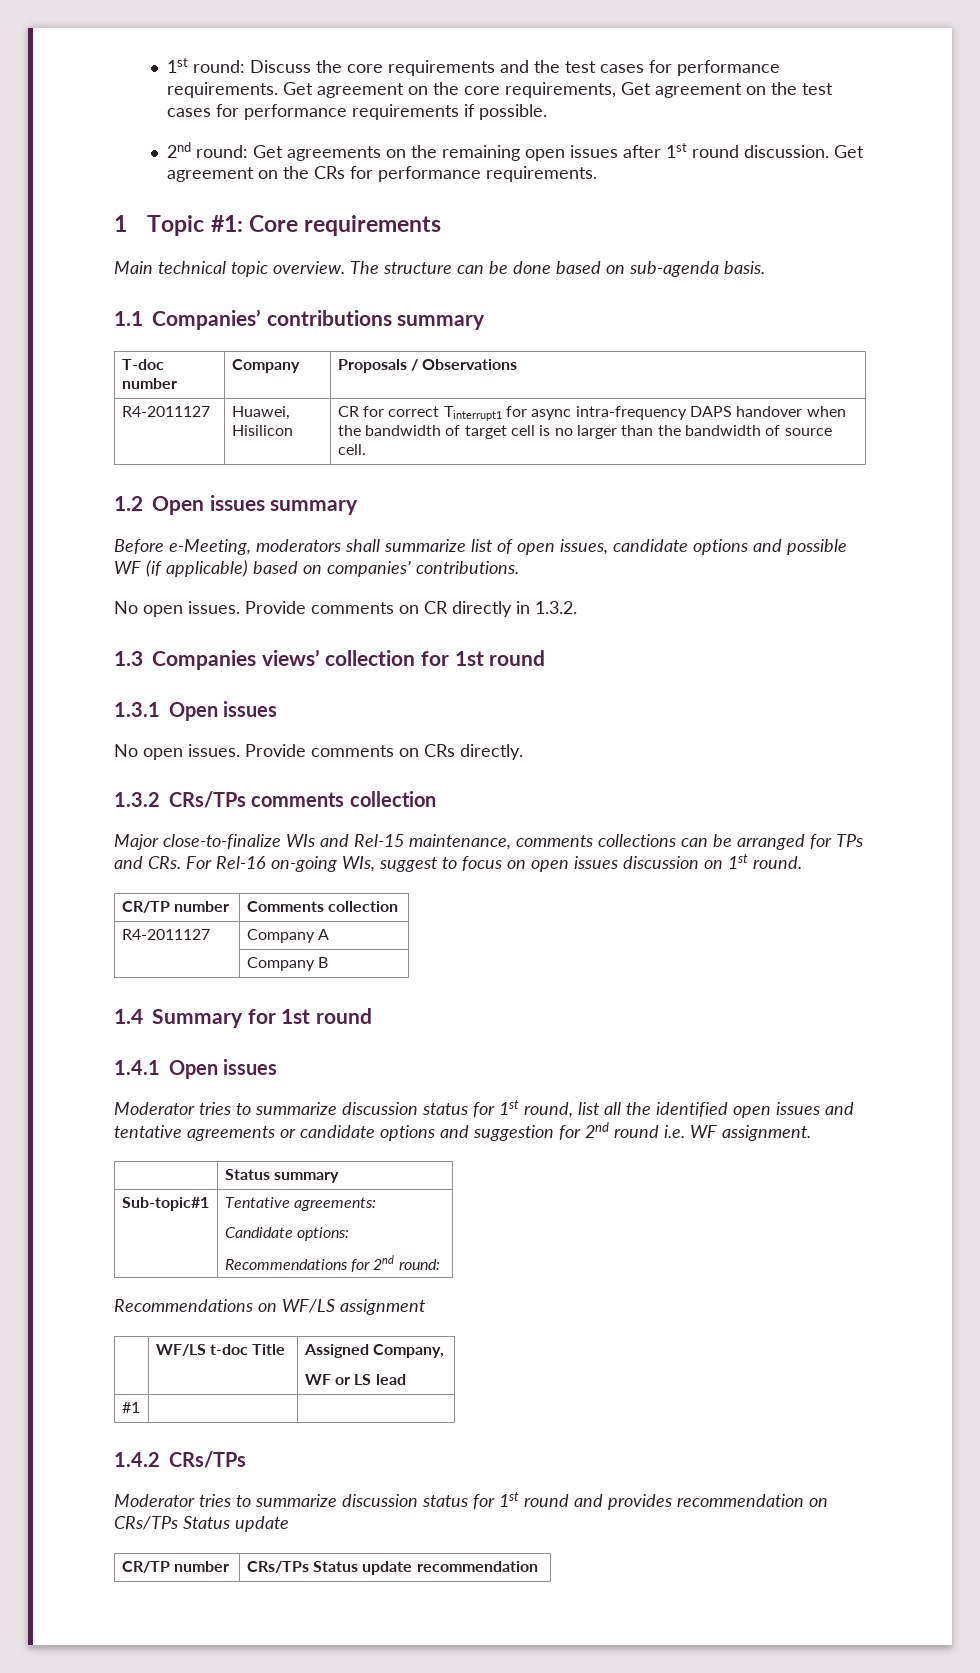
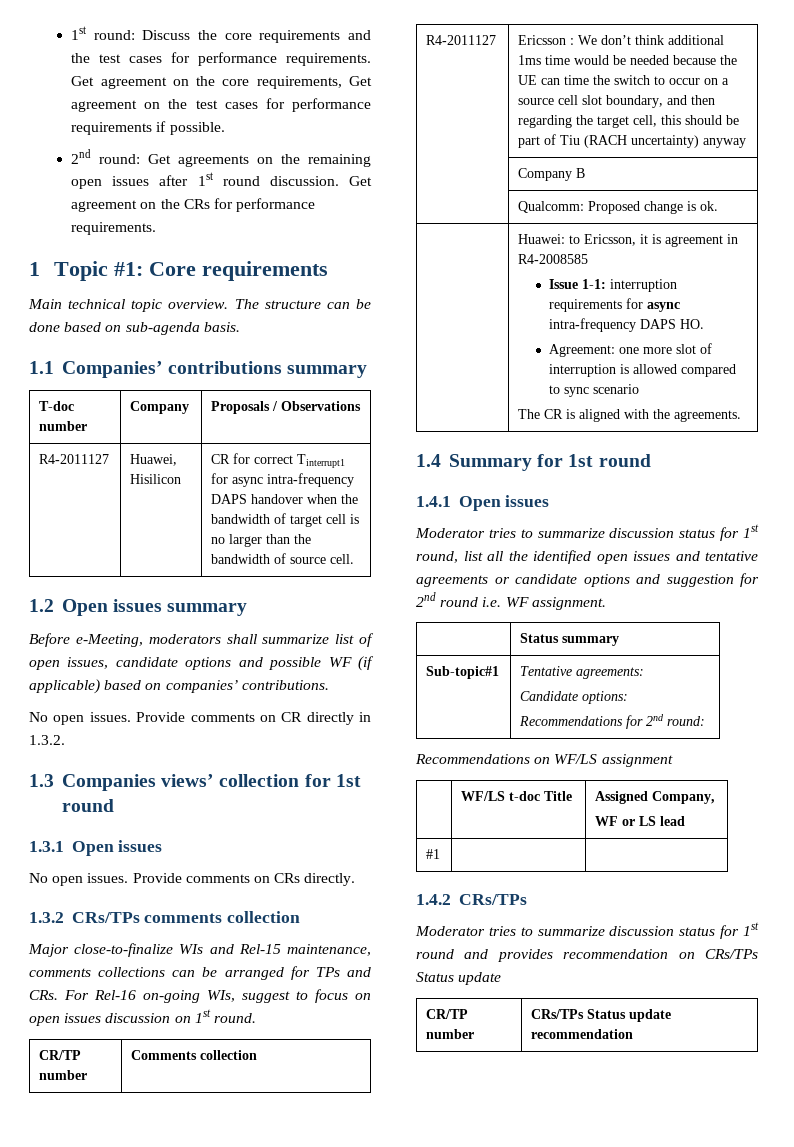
[246,929,330,943] [246,957,329,971] Company A // | Company B -> [518,35,725,45] [518,55,738,65] [518,75,730,85] [518,95,716,108] [518,115,740,128] [518,134,747,148] [518,168,586,181] [518,201,719,214] [518,234,739,247] [518,254,589,264] [548,279,677,292] [548,298,680,312] [548,318,704,332] [548,343,712,357] [548,364,736,377] [548,384,639,397] [518,409,742,422] Ericsson : We don’t think additional 1ms time would be needed because the UE can time the switch to occur on a source cell slot boundary, and then regarding the target cell, this should be part of Tiu (RACH uncertainty) anyway // | Company B // | Qualcomm: Proposed change is ok. // | Huawei: to Ericsson, it is agreement in R4-2008585 // Issue 1-1: interruption requirements for async intra-frequency DAPS HO. // Agreement: one more slot of interruption is allowed compared to sync scenario // The CR is aligned with the agreements.

